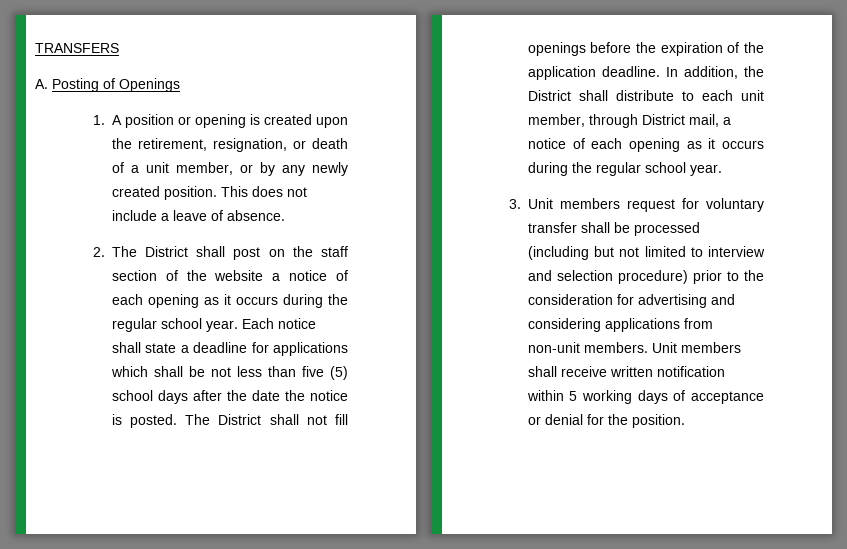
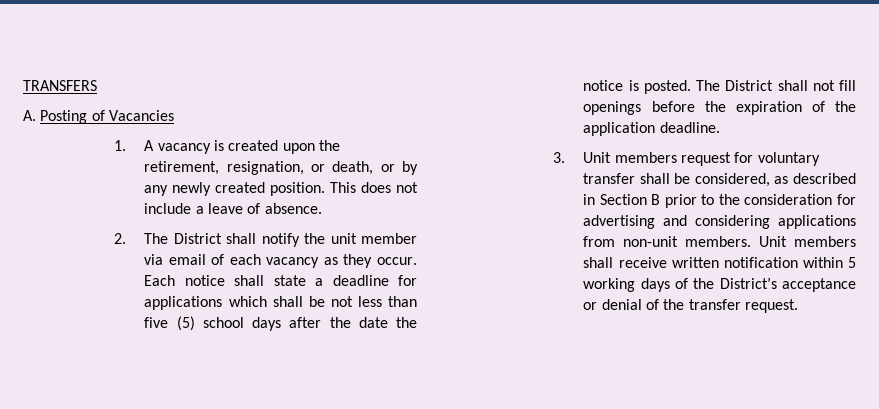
[119,78,180,92] Openings -> [108,110,174,121] Vacancies
[124,114,246,128] position or opening -> [157,143,211,154] vacancy
[312,138,348,149] [111,162,233,175] death of a unit member, -> [332,161,374,175] death,
[233,246,348,260] [111,270,348,281] [111,294,349,308] [111,318,238,332] post on the staff section of the website a notice of each opening as it occurs during the regular school year. -> [261,233,417,247] [144,254,417,268] notify the unit member via email of each vacancy as they occur.
[665,66,764,79] [527,90,764,101] [527,114,731,128] [527,138,764,152] [527,162,722,176] In addition, the District shall distribute to each unit member, through District mail, a notice of each opening as it occurs during the regular school year. -> (720, 127) none
[633,222,700,236] [527,246,765,260] [527,270,688,284] processed (including but not limited to interview and selection procedure) -> [694,173,856,187] [583,194,661,205] considered, as described in Section B
(686, 395) none -> [693,277,777,289] the District’s
[586,414,685,428] for the position. -> [646,299,799,313] of the transfer request.

